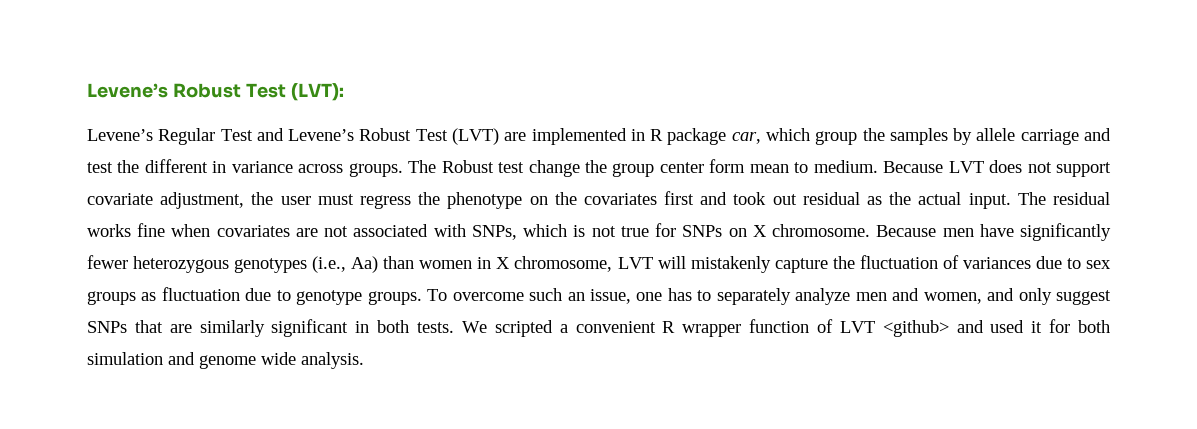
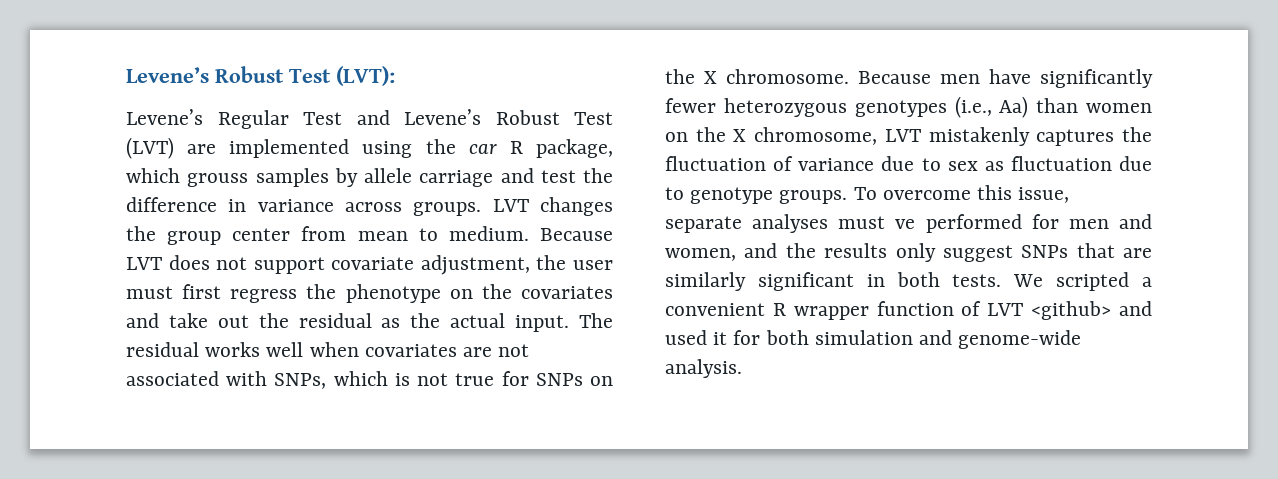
[630,128,885,145] in R package car, which group the -> [362,139,613,158] [126,168,249,187] using the car R package, which grouss
[144,159,208,173] different -> [126,197,217,212] difference
[408,160,580,177] The Robust test change -> [492,197,613,216] LVT changes
[709,159,746,173] form -> [301,226,347,241] from
(354, 199) none -> [182,284,222,299] first
[664,191,797,205] first and took out -> [126,313,289,328] and take out the
[137,223,166,237] fine -> [266,342,304,357] well
(747, 232) none -> [665,69,695,84] the
[477,257,492,269] in -> [665,127,726,142] on the
[657,256,828,273] will mistakenly capture -> [928,127,1115,146] mistakenly captures
[962,257,1031,269] variances -> [798,158,875,171] variance
[87,291,136,305] groups -> (978, 166) none
[529,288,851,305] such an issue, one has to separately analyze -> [977,185,1070,203] [665,214,1059,233] this issue, separate analyses must ve performed for
(1015, 294) none -> [785,243,888,258] the results
[199,352,296,369] genome wide -> [958,330,1082,349] genome-wide

